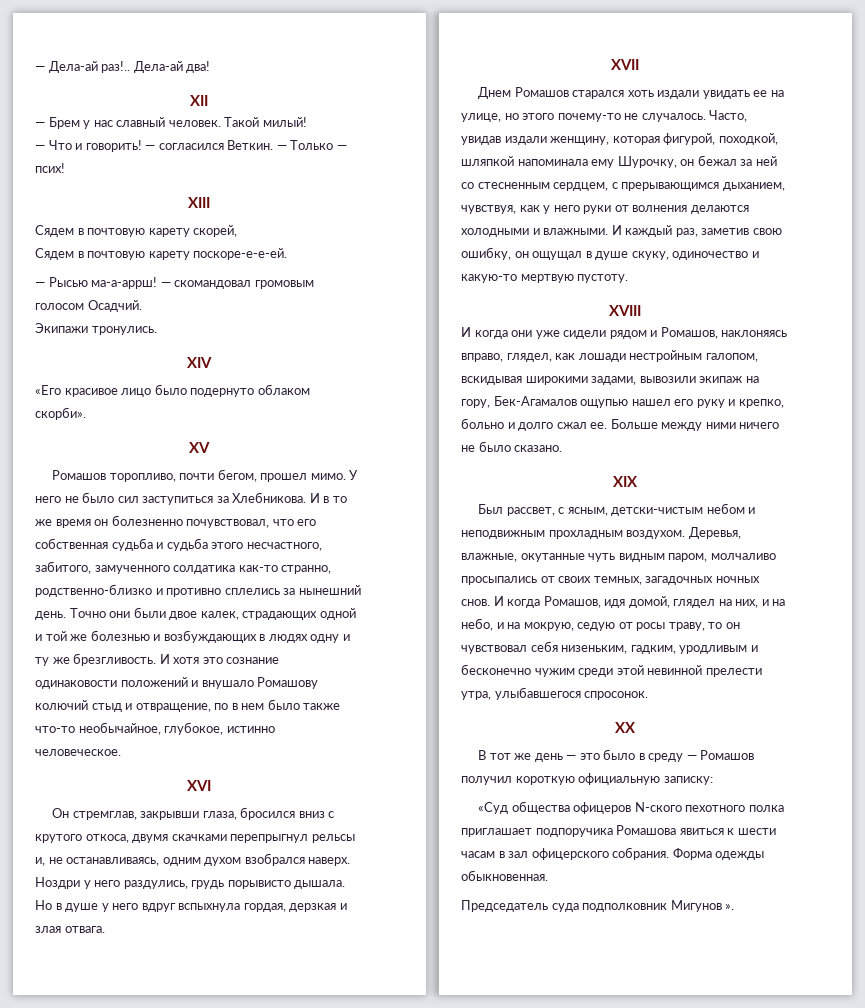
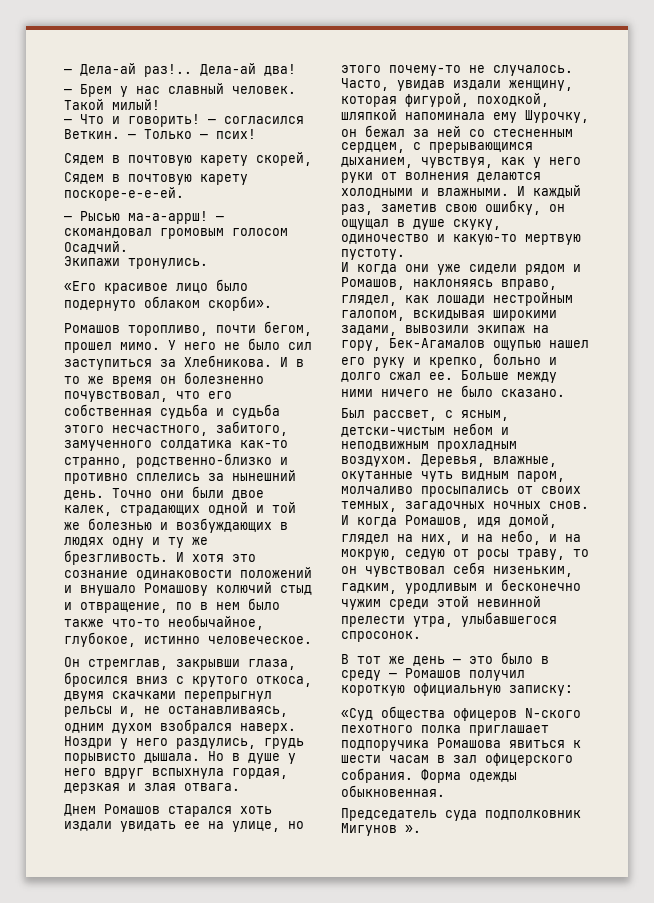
[190,95,208,106] // XII -> (296, 70) none
[188,197,210,208] // XIII -> (256, 134) none
[187,357,212,368] // XIV -> (208, 263) none
[189,442,210,453] // XV -> (272, 303) none
[187,780,211,791] // XVI -> (312, 640) none
[611,59,639,70] // XVII -> (240, 787) none
[609,305,641,316] // XVIII -> (405, 254) none
[613,476,638,487] // XIX -> (565, 393) none
[615,722,636,733] // XX -> (421, 636) none

